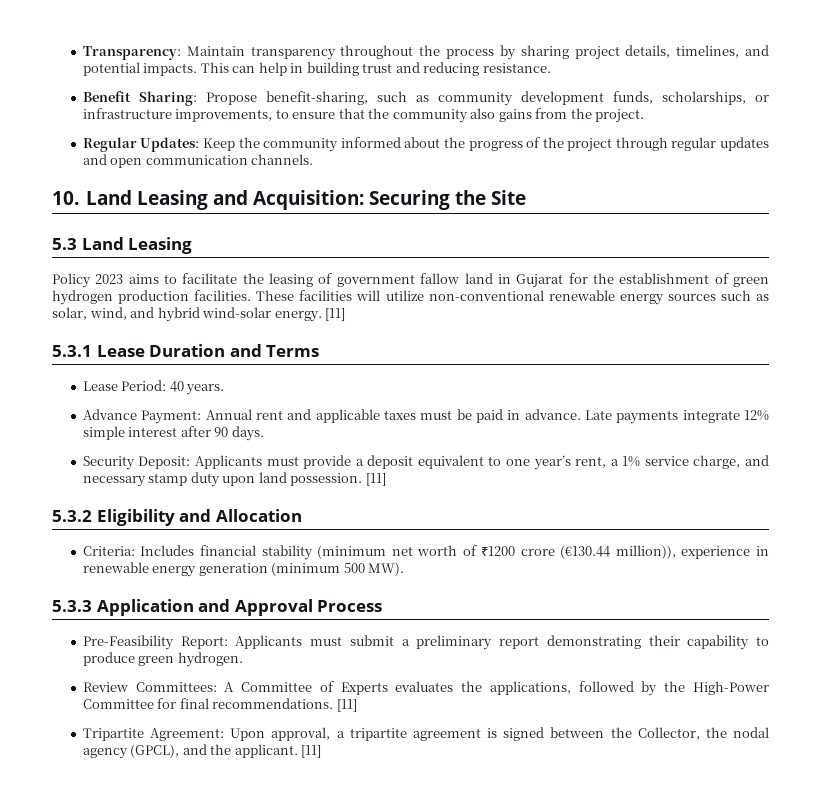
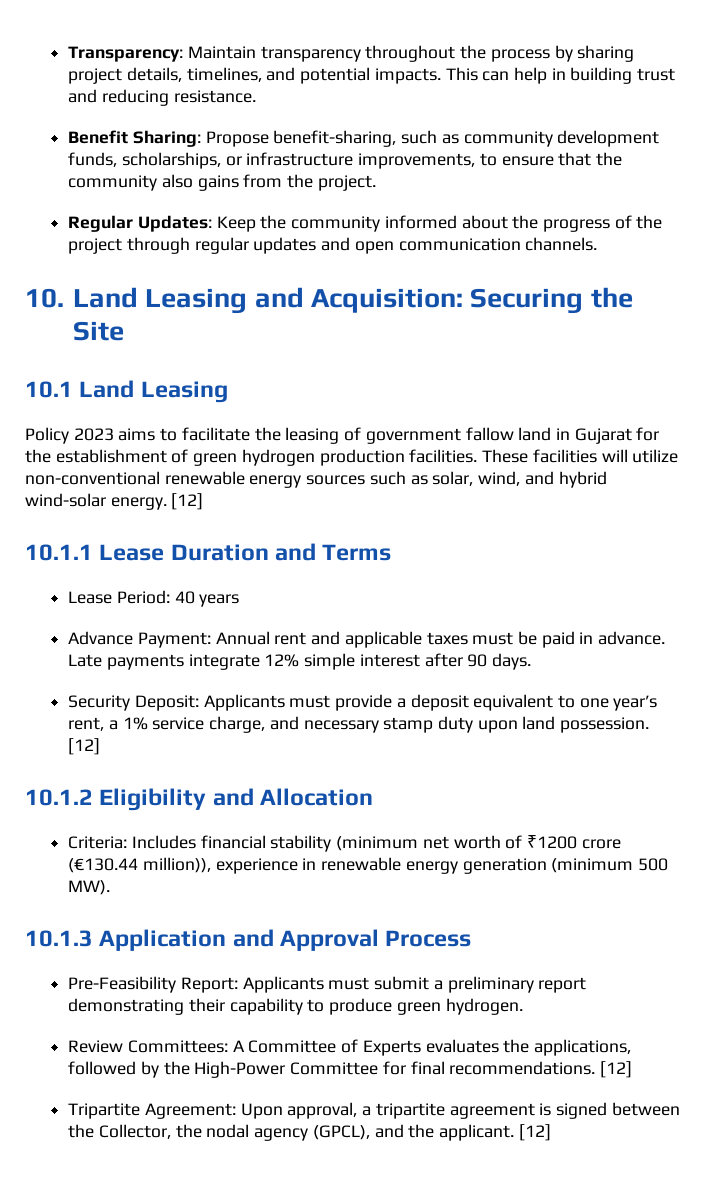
[52,238,77,250] 5.3 -> [25,381,73,398] 10.1
[325,308,346,321] [52,345,92,357] [11] // 5.3.1 -> [171,493,204,510] [25,544,93,561] [12] // 10.1.1
[186,384,225,395] years. -> [199,594,240,607] years
[365,473,386,486] [52,510,92,522] [11] // 5.3.2 -> [68,738,101,755] [25,789,93,806] [12] // 10.1.2
[52,600,92,612] 5.3.3 -> [25,930,93,947] 10.1.3
[336,699,357,712] [11] -> [600,1061,633,1078] [12]
[301,745,322,758] [11] -> [518,1124,551,1141] [12]

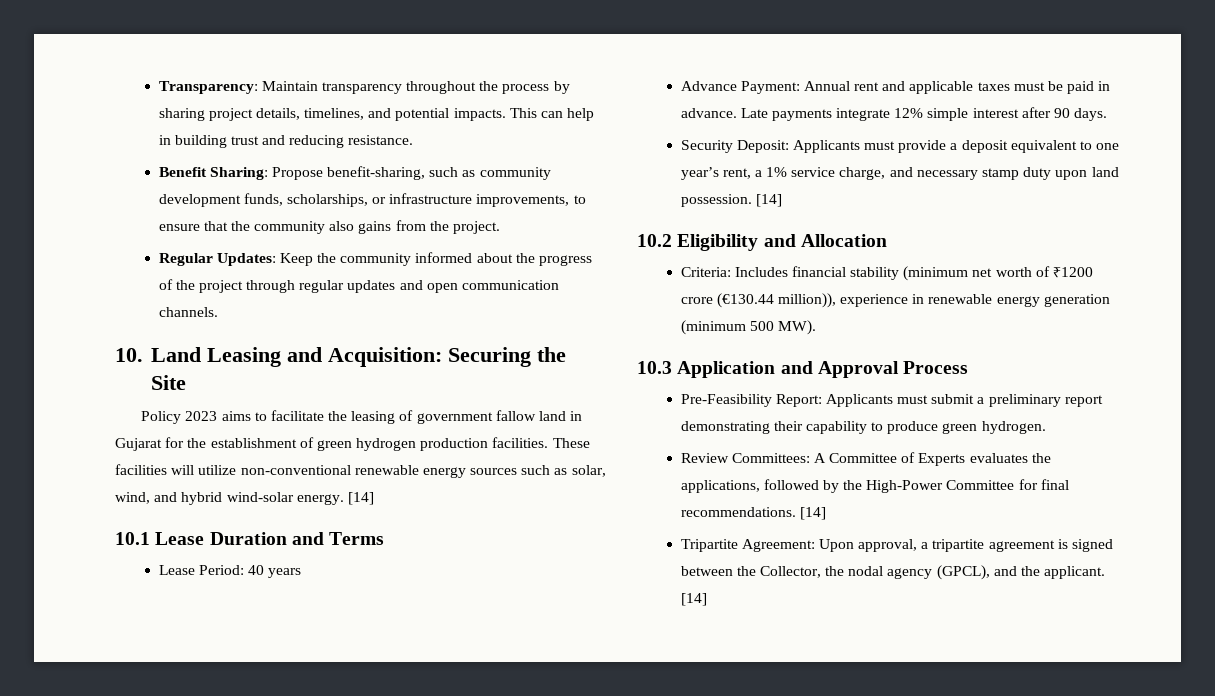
[25,380,228,403] // 10.1 Land Leasing -> (186, 382) none
[171,493,204,510] [25,544,93,561] [12] // 10.1.1 -> [347,492,374,505] [115,532,150,545] [14] // 10.1
[68,738,101,755] [25,789,93,806] [12] // 10.1.2 -> [755,194,782,207] [637,234,672,247] [14] // 10.2
[25,930,93,947] 10.1.3 -> [637,361,672,374] 10.3
[600,1061,633,1078] [12] -> [799,507,826,520] [14]
[518,1124,551,1141] [12] -> [680,593,707,606] [14]

